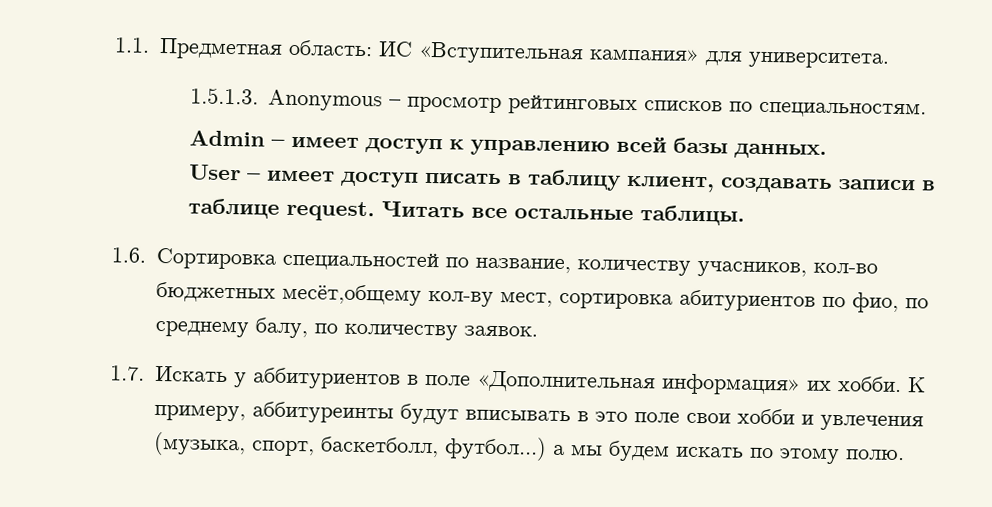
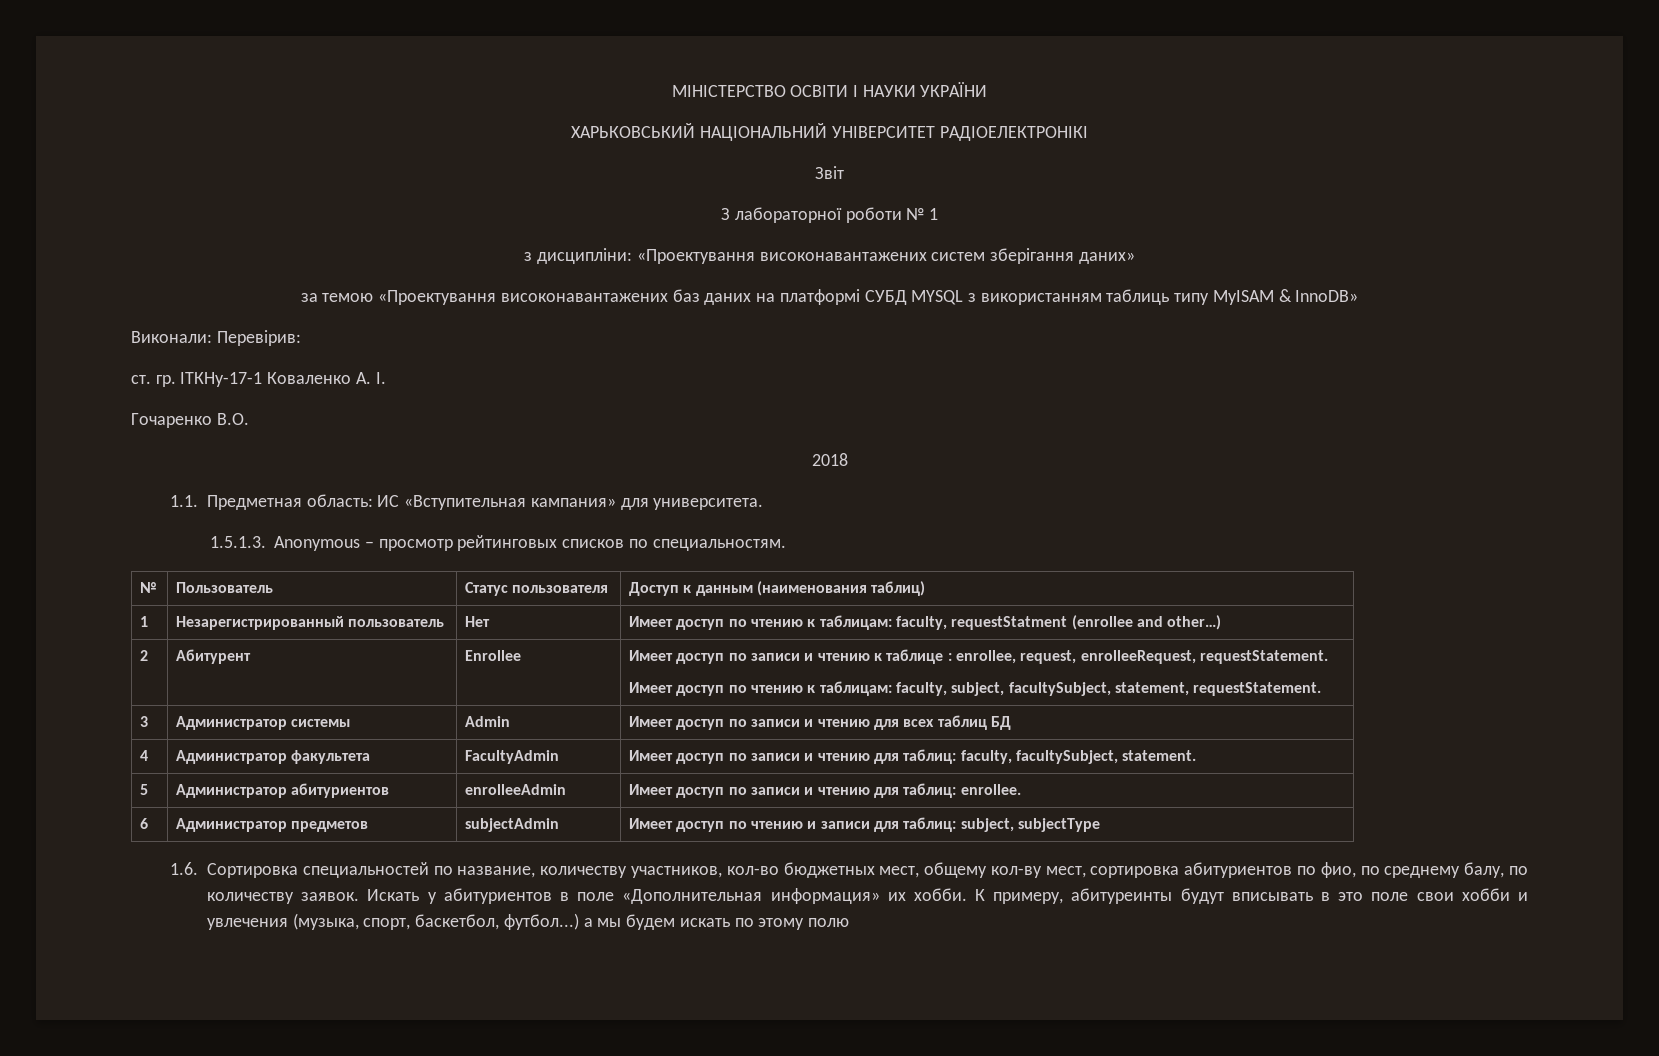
(113, 45) none -> [671,82,988,97] [571,123,1088,141] [815,166,844,179] [721,207,938,223] [524,248,1135,264] [300,289,1359,305] [131,330,301,346] [131,372,386,387] [131,413,249,428] [811,453,848,466] МІНІСТЕРСТВО ОСВІТИ І НАУКИ УКРАЇНИ // ХАРЬКОВСЬКИЙ НАЦІОНАЛЬНИЙ УНІВЕРСИТЕТ РАДІОЕЛЕКТРОНІКІ // Звіт // З лабораторної роботи № 1 // з дисципліни: «Проектування високонавантажених систем зберігання даних» // за темою «Проектування високонавантажених баз даних на платформі СУБД MYSQL з використанням таблиць типу MyISAM & InnoDB» // Виконали: Перевірив: // ст. гр. ІТКНу-17-1 Коваленко А. І. // Гочаренко В.О. // 2018 //
[188,130,827,159] [188,164,936,193] [187,198,745,226] // Admin – имеет доступ к управлению всей базы данных. // User – имеет доступ писать в таблицу клиент, создавать записи в таблице request. Читать все остальные таблицы. -> [140,582,158,593] [176,582,274,593] [465,582,609,596] [629,581,926,596] [140,616,149,627] [176,616,445,630] [465,616,491,627] [629,615,1222,630] [140,650,149,661] [176,649,252,664] [465,650,522,661] [629,649,1329,664] [629,681,1322,696] [140,716,149,727] [176,716,351,730] [465,716,511,727] [629,715,1012,730] [140,750,149,761] [176,750,371,764] [465,750,560,764] [629,749,1197,764] [140,784,149,795] [176,783,390,798] [465,784,567,795] [629,783,1021,798] [140,818,149,829] [176,818,369,832] [465,818,560,832] [629,817,1101,832] // № | Пользователь | Статус пользователя | Доступ к данным (наименования таблиц) // 1 | Незарегистрированный пользователь | Нет | Имеет доступ по чтению к таблицам: faculty, requestStatment (enrollee and other…) // 2 | Абитурент | Enrollee | Имеет доступ по записи и чтению к таблице : enrollee, request, enrolleeRequest, requestStatement. // Имеет доступ по чтению к таблицам: faculty, subject, facultySubject, statement, requestStatement. // 3 | Администратор системы | Admin | Имеет доступ по записи и чтению для всех таблиц БД // 4 | Администратор факультета | FacultyAdmin | Имеет доступ по записи и чтению для таблиц: faculty, facultySubject, statement. // 5 | Администратор абитуриентов | enrolleeAdmin | Имеет доступ по записи и чтению для таблиц: enrollee. // 6 | Администратор предметов | subjectAdmin | Имеет доступ по чтению и записи для таблиц: subject, subjectType
[696,260,807,278] учасников, -> [630,866,722,878] участников,
[281,283,422,306] месёт,общему -> [879,862,988,878] мест, общему
[109,365,145,381] // 1.7. -> (360, 896) none
[251,367,401,390] аббитуриентов -> [443,888,552,904] абитуриентов
[251,401,394,424] аббитуреинты -> [1071,888,1173,904] абитуреинты
[319,436,439,458] баскетболл, -> [415,914,500,930] баскетбол,
[844,449,905,461] полю. -> [807,918,849,927] полю

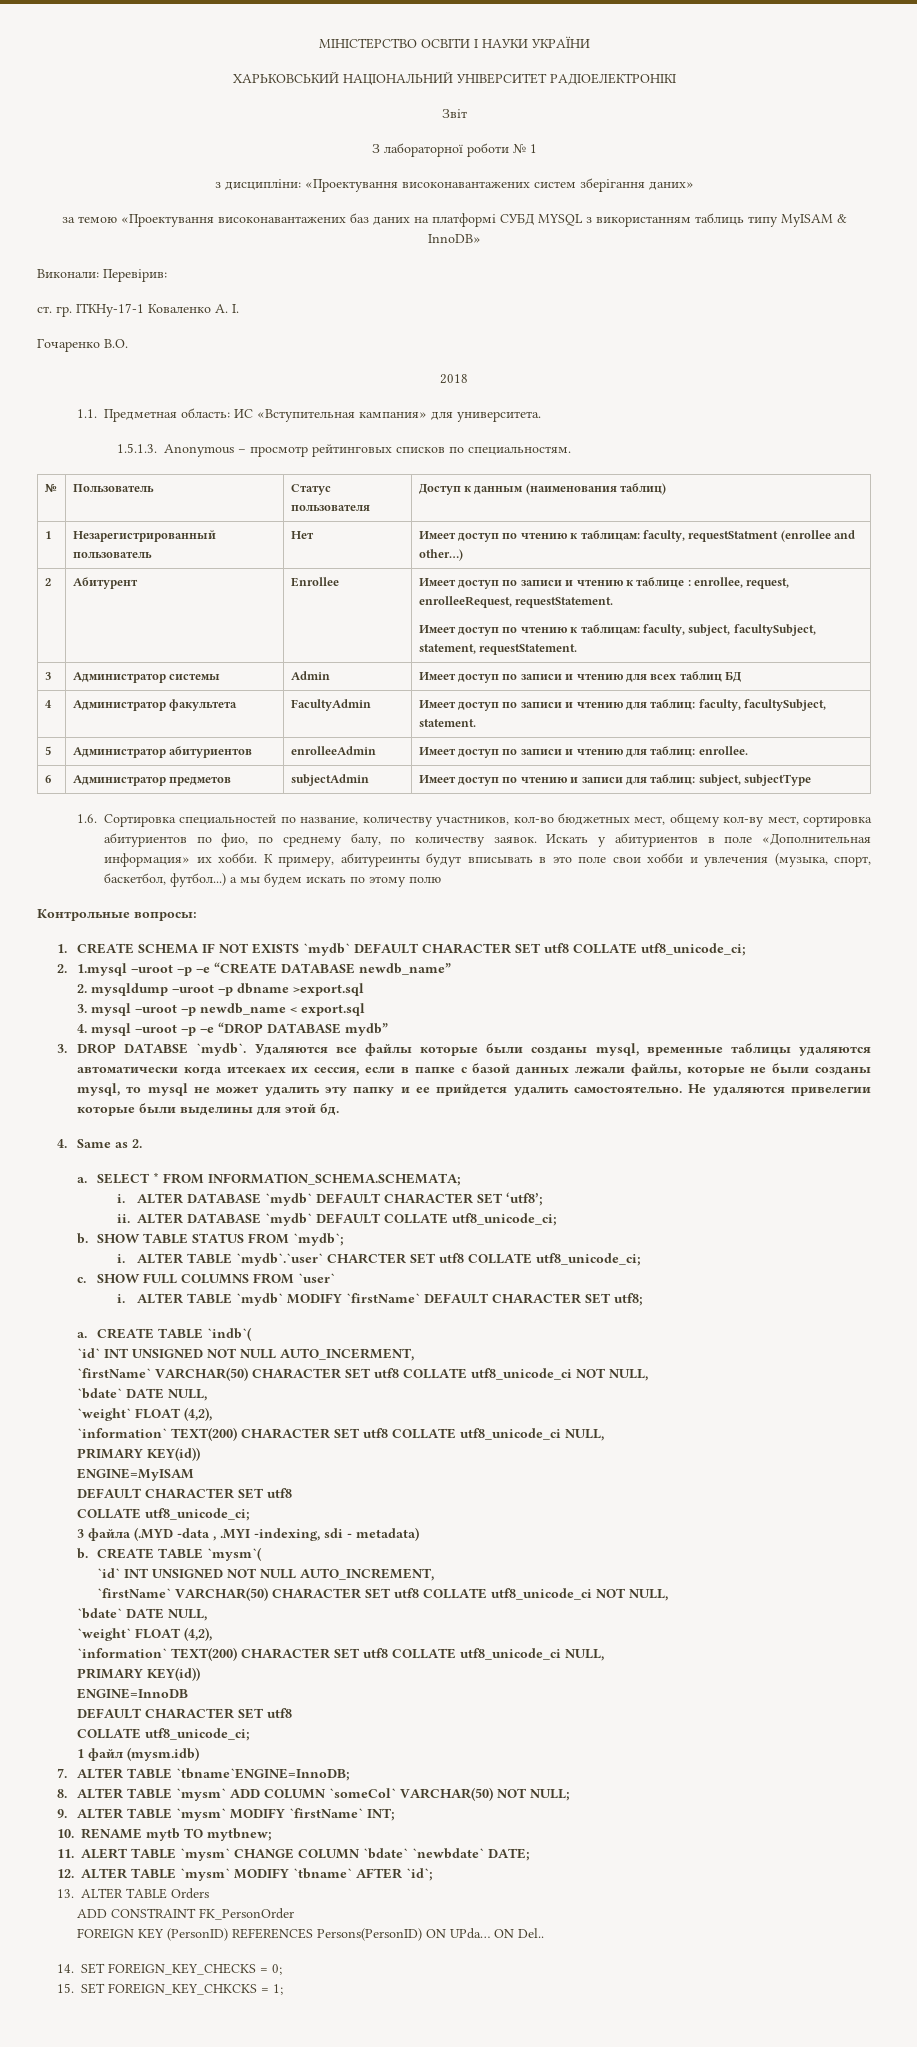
(849, 922) none -> [37,909,197,921] [57,943,747,956] [57,962,452,976] [77,983,365,996] [77,1003,366,1016] [77,1022,389,1036] [57,1043,871,1056] [77,1063,872,1076] [77,1083,871,1096] [77,1103,340,1116] [57,1139,143,1148] [77,1172,462,1186] [117,1192,544,1206] [117,1213,558,1226] [77,1233,345,1246] [117,1253,642,1266] [77,1273,336,1284] [117,1293,644,1306] [77,1327,253,1341] [77,1348,415,1361] [77,1367,649,1381] [77,1388,208,1401] [77,1407,213,1421] [77,1427,605,1441] [77,1447,201,1461] [77,1468,195,1481] [77,1488,293,1499] [77,1508,251,1521] [77,1527,420,1541] [77,1547,263,1561] [97,1568,435,1581] [97,1587,669,1601] [77,1608,208,1621] [77,1627,213,1641] [77,1647,605,1661] [77,1667,201,1681] [77,1688,189,1699] [77,1708,293,1719] [77,1728,251,1741] [77,1747,200,1761] [57,1768,351,1781] [57,1787,571,1801] [57,1808,396,1821] [57,1828,273,1841] [57,1848,531,1861] [57,1868,434,1881] [57,1888,210,1899] [77,1908,295,1920] [77,1928,545,1941] [57,1963,283,1975] [57,1983,284,1995] // Контрольные вопросы: // 1. CREATE SCHEMA IF NOT EXISTS `mydb` DEFAULT CHARACTER SET utf8 COLLATE utf8_unicode_ci; // 2. 1.mysql –uroot –p –e “CREATE DATABASE newdb_name” // 2. mysqldump –uroot –p dbname >export.sql // 3. mysql –uroot –p newdb_name < export.sql // 4. mysql –uroot –p –e “DROP DATABASE mydb” // 3. DROP DATABSE `mydb`. Удаляются все файлы которые были созданы mysql, временные таблицы удаляются автоматически когда итсекаех их сессия, если в папке с базой данных лежали файлы, которые не были созданы mysql, то mysql не может удалить эту папку и ее прийдется удалить самостоятельно. Не удаляются привелегии которые были выделины для этой бд. // 4. Same as 2. // a. SELECT * FROM INFORMATION_SCHEMA.SCHEMATA; // i. ALTER DATABASE `mydb` DEFAULT CHARACTER SET ‘utf8’; // ii. ALTER DATABASE `mydb` DEFAULT COLLATE utf8_unicode_ci; // b. SHOW TABLE STATUS FROM `mydb`; // i. ALTER TABLE `mydb`.`user` CHARCTER SET utf8 COLLATE utf8_unicode_ci; // c. SHOW FULL COLUMNS FROM `user` // i. ALTER TABLE `mydb` MODIFY `firstName` DEFAULT CHARACTER SET utf8; // a. CREATE TABLE `indb`( // `id` INT UNSIGNED NOT NULL AUTO_INCERMENT, // `firstName` VARCHAR(50) CHARACTER SET utf8 COLLATE utf8_unicode_ci NOT NULL, // `bdate` DATE NULL, // `weight` FLOAT (4,2), // `information` TEXT(200) CHARACTER SET utf8 COLLATE utf8_unicode_ci NULL, // PRIMARY KEY(id)) // ENGINE=MyISAM // DEFAULT CHARACTER SET utf8 // COLLATE utf8_unicode_ci; // 3 файла (.MYD -data , .MYI -indexing, sdi - metadata) // b. CREATE TABLE `mysm`( // `id` INT UNSIGNED NOT NULL AUTO_INCREMENT, // `firstName` VARCHAR(50) CHARACTER SET utf8 COLLATE utf8_unicode_ci NOT NULL, // `bdate` DATE NULL, // `weight` FLOAT (4,2), // `information` TEXT(200) CHARACTER SET utf8 COLLATE utf8_unicode_ci NULL, // PRIMARY KEY(id)) // ENGINE=InnoDB // DEFAULT CHARACTER SET utf8 // COLLATE utf8_unicode_ci; // 1 файл (mysm.idb) // 7. ALTER TABLE `tbname`ENGINE=InnoDB; // 8. ALTER TABLE `mysm` ADD COLUMN `someCol` VARCHAR(50) NOT NULL; // 9. ALTER TABLE `mysm` MODIFY `firstName` INT; // 10. RENAME mytb TO mytbnew; // 11. ALERT TABLE `mysm` CHANGE COLUMN `bdate` `newbdate` DATE; // 12. ALTER TABLE `mysm` MODIFY `tbname` AFTER `id`; // 13. ALTER TABLE Orders // ADD CONSTRAINT FK_PersonOrder // FOREIGN KEY (PersonID) REFERENCES Persons(PersonID) ON UPda… ON Del.. // 14. SET FOREIGN_KEY_CHECKS = 0; // 15. SET FOREIGN_KEY_CHKCKS = 1;

